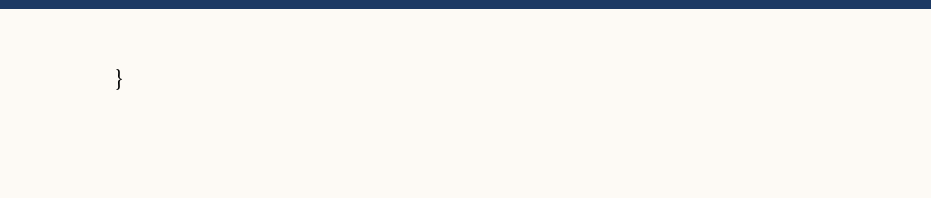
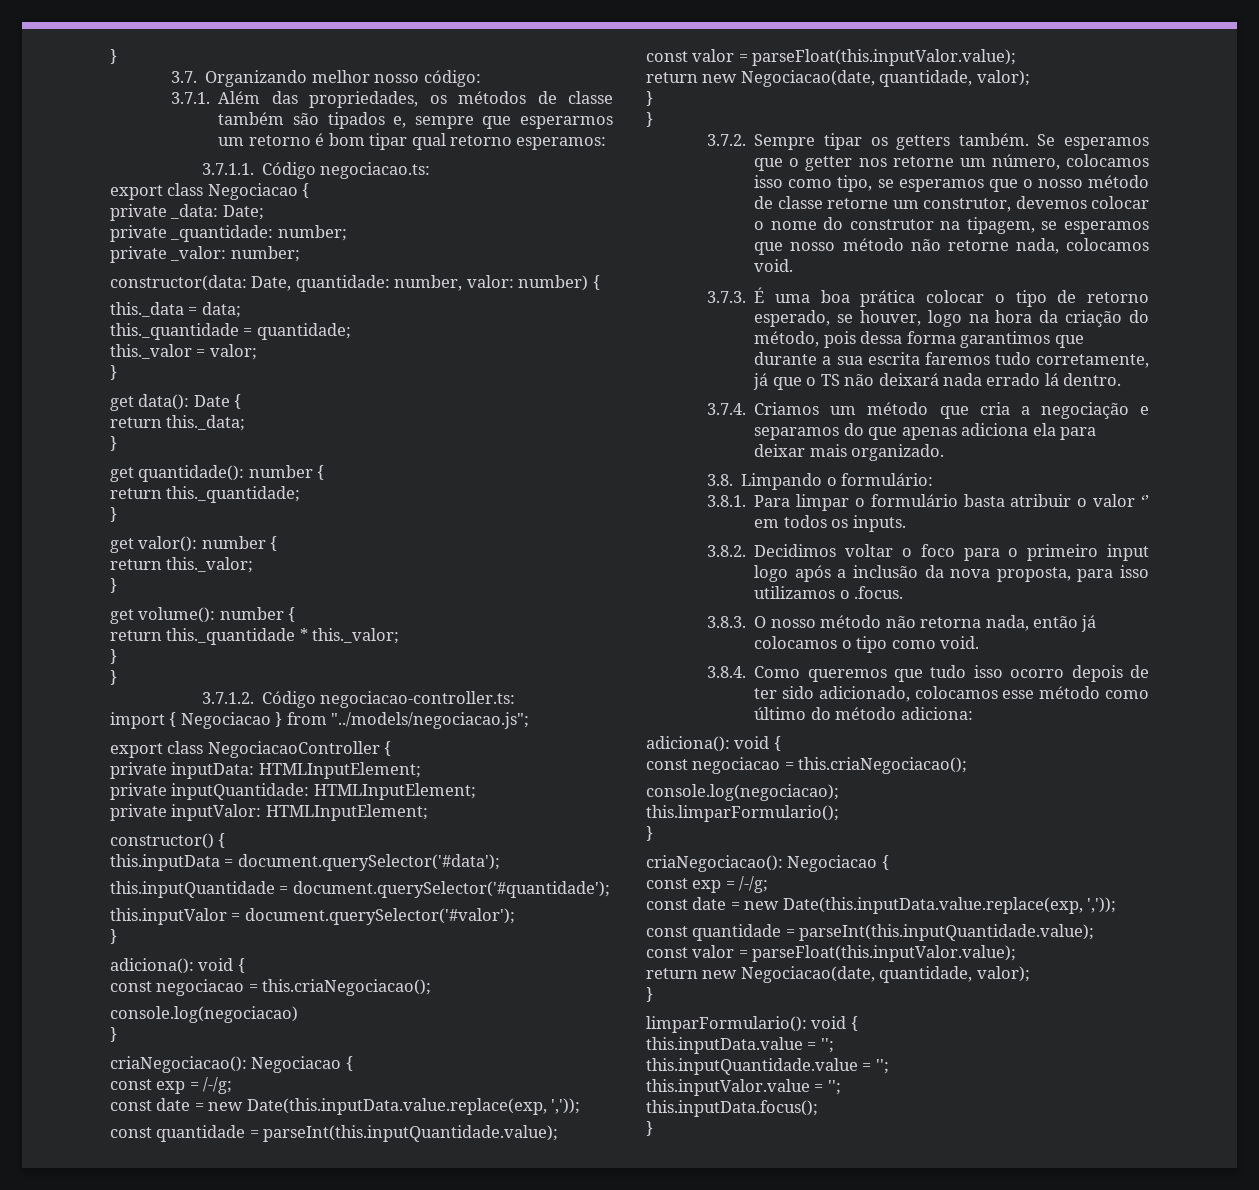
[116,69,123,90] } -> [110,49,117,64] [170,70,481,87] [170,91,613,108] [218,112,613,129] [218,133,607,150] [201,162,431,179] [110,183,310,200] [110,204,264,221] [110,225,347,242] [110,246,300,263] [110,275,600,292] [110,302,241,318] [110,323,351,340] [110,344,257,360] [110,365,117,380] [110,394,242,411] [110,415,246,431] [110,436,117,451] [110,465,325,482] [110,486,301,503] [110,507,117,522] [110,536,278,553] [110,557,254,573] [110,578,117,593] [110,607,296,624] [110,628,400,645] [110,649,117,664] [110,670,117,685] [201,691,516,708] [110,712,530,729] [110,741,392,758] [110,762,421,779] [110,783,476,800] [110,804,428,821] [110,833,226,849] [110,854,500,871] [110,881,610,898] [110,908,515,925] [110,929,117,944] [110,958,245,974] [110,979,432,996] [110,1006,298,1023] [110,1027,117,1042] [110,1056,353,1073] [110,1077,233,1094] [110,1098,581,1115] [110,1125,559,1142] [646,49,1017,66] [646,70,1030,87] [646,91,653,106] [646,112,653,127] [706,133,1149,150] [754,154,1149,171] [754,175,1149,192] [754,196,1149,212] [754,217,1149,234] [754,238,1149,255] [754,259,794,272] [706,287,1149,307] [754,310,1149,327] [754,331,1084,348] [754,352,1149,368] [753,373,1122,390] [706,402,1149,419] [754,423,1096,440] [754,444,945,461] [706,473,934,490] [706,494,1149,511] [754,515,906,532] [706,544,1149,561] [754,565,1149,582] [754,586,904,599] [706,615,1097,632] [754,636,980,653] [706,665,1149,682] [754,686,1149,702] [754,707,973,720] [646,736,781,752] [646,757,968,774] [646,784,839,801] [646,805,839,822] [646,826,653,841] [646,855,889,872] [646,876,769,893] [646,897,1117,914] [646,924,1095,941] [646,945,1017,962] [646,966,1030,983] [646,987,653,1002] [646,1016,858,1033] [646,1037,834,1054] [646,1058,889,1075] [646,1079,841,1096] [646,1100,818,1117] [646,1121,653,1136] } // 3.7. Organizando melhor nosso código: // 3.7.1. Além das propriedades, os métodos de classe também são tipados e, sempre que esperarmos um retorno é bom tipar qual retorno esperamos: // 3.7.1.1. Código negociacao.ts: // export class Negociacao { // private _data: Date; // private _quantidade: number; // private _valor: number; // constructor(data: Date, quantidade: number, valor: number) { // this._data = data; // this._quantidade = quantidade; // this._valor = valor; // } // get data(): Date { // return this._data; // } // get quantidade(): number { // return this._quantidade; // } // get valor(): number { // return this._valor; // } // get volume(): number { // return this._quantidade * this._valor; // } // } // 3.7.1.2. Código negociacao-controller.ts: // import { Negociacao } from "../models/negociacao.js"; // export class NegociacaoController { // private inputData: HTMLInputElement; // private inputQuantidade: HTMLInputElement; // private inputValor: HTMLInputElement; // constructor() { // this.inputData = document.querySelector('#data'); // this.inputQuantidade = document.querySelector('#quantidade'); // this.inputValor = document.querySelector('#valor'); // } // adiciona(): void { // const negociacao = this.criaNegociacao(); // console.log(negociacao) // } // criaNegociacao(): Negociacao { // const exp = /-/g; // const date = new Date(this.inputData.value.replace(exp, ',')); // const quantidade = parseInt(this.inputQuantidade.value); // const valor = parseFloat(this.inputValor.value); // return new Negociacao(date, quantidade, valor); // } // } // 3.7.2. Sempre tipar os getters também. Se esperamos que o getter nos retorne um número, colocamos isso como tipo, se esperamos que o nosso método de classe retorne um construtor, devemos colocar o nome do construtor na tipagem, se esperamos que nosso método não retorne nada, colocamos void. // 3.7.3. É uma boa prática colocar o tipo de retorno esperado, se houver, logo na hora da criação do método, pois dessa forma garantimos que durante a sua escrita faremos tudo corretamente, já que o TS não deixará nada errado lá dentro. // 3.7.4. Criamos um método que cria a negociação e separamos do que apenas adiciona ela para deixar mais organizado. // 3.8. Limpando o formulário: // 3.8.1. Para limpar o formulário basta atribuir o valor ‘’ em todos os inputs. // 3.8.2. Decidimos voltar o foco para o primeiro input logo após a inclusão da nova proposta, para isso utilizamos o .focus. // 3.8.3. O nosso método não retorna nada, então já colocamos o tipo como void. // 3.8.4. Como queremos que tudo isso ocorro depois de ter sido adicionado, colocamos esse método como último do método adiciona: // adiciona(): void { // const negociacao = this.criaNegociacao(); // console.log(negociacao); // this.limparFormulario(); // } // criaNegociacao(): Negociacao { // const exp = /-/g; // const date = new Date(this.inputData.value.replace(exp, ',')); // const quantidade = parseInt(this.inputQuantidade.value); // const valor = parseFloat(this.inputValor.value); // return new Negociacao(date, quantidade, valor); // } // limparFormulario(): void { // this.inputData.value = ''; // this.inputQuantidade.value = ''; // this.inputValor.value = ''; // this.inputData.focus(); // }

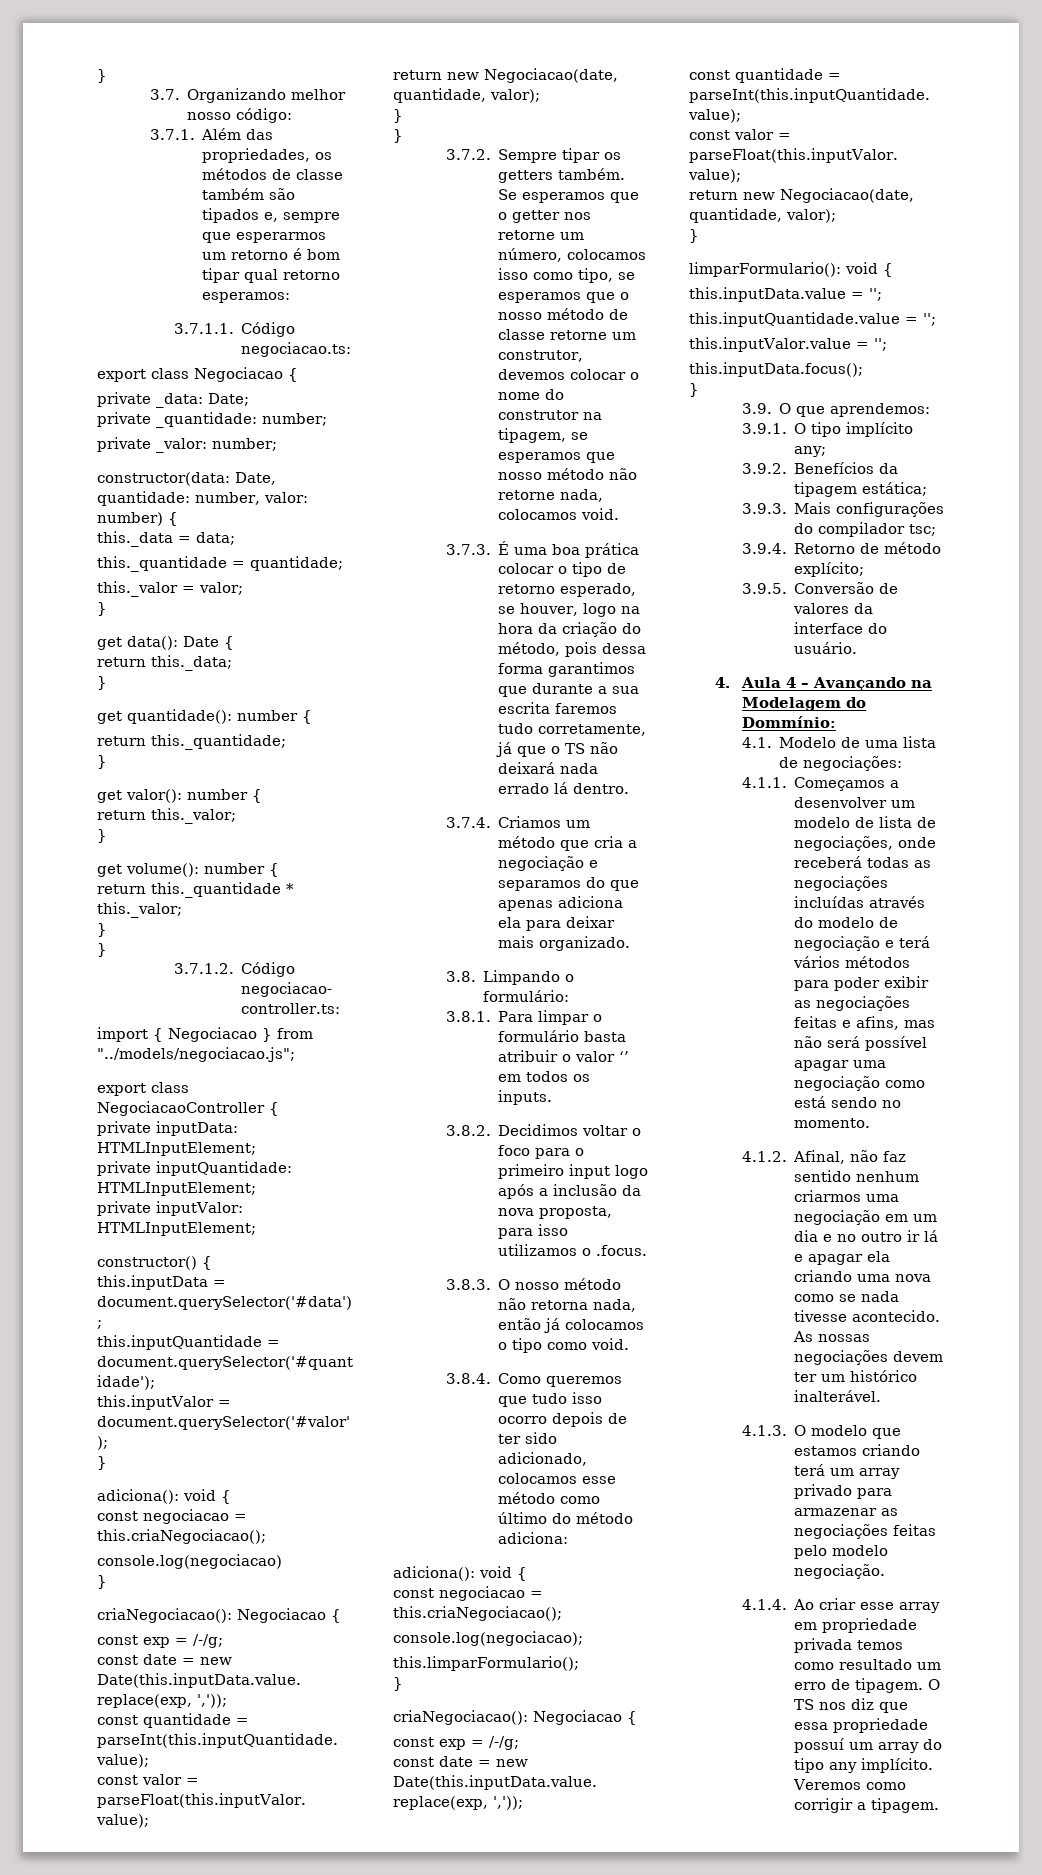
(653, 1128) none -> [741,403,931,417] [741,422,914,437] [794,446,827,457] [741,462,899,474] [794,482,928,497] [741,502,945,517] [794,522,937,537] [741,542,942,554] [794,562,865,577] [741,582,899,594] [793,603,874,614] [794,622,888,634] [794,642,858,654] [715,677,932,691] [741,697,866,711] [741,716,836,728] [741,736,937,748] [779,756,903,771] [741,777,900,791] [794,797,916,808] [794,816,937,828] [794,836,937,851] [794,856,932,868] [794,876,889,891] [794,896,926,908] [794,917,899,928] [794,936,931,951] [793,956,911,968] [794,976,930,991] [794,996,911,1011] [794,1016,936,1030] [794,1036,928,1051] [794,1060,887,1071] [794,1076,926,1091] [794,1096,902,1108] [794,1118,871,1128] [741,1150,907,1164] [794,1170,920,1182] [794,1190,900,1202] [794,1210,938,1225] [794,1230,939,1242] [794,1251,891,1265] [794,1270,932,1282] [794,1291,900,1302] [794,1310,941,1322] [793,1331,871,1342] [794,1350,944,1365] [794,1370,918,1382] [794,1390,882,1402] [741,1425,902,1439] [794,1444,921,1456] [794,1464,901,1479] [794,1484,893,1499] [794,1508,899,1516] [794,1524,937,1539] [794,1545,889,1559] [794,1564,886,1579] [741,1598,941,1613] [794,1618,918,1633] [794,1638,904,1653] [794,1659,942,1670] [794,1678,941,1693] [794,1698,909,1713] [794,1718,929,1733] [794,1738,943,1753] [794,1758,934,1773] [793,1779,907,1790] [794,1798,940,1813] // 3.9. O que aprendemos: // 3.9.1. O tipo implícito any; // 3.9.2. Benefícios da tipagem estática; // 3.9.3. Mais configurações do compilador tsc; // 3.9.4. Retorno de método explícito; // 3.9.5. Conversão de valores da interface do usuário. // 4. Aula 4 – Avançando na Modelagem do Dommínio: // 4.1. Modelo de uma lista de negociações: // 4.1.1. Começamos a desenvolver um modelo de lista de negociações, onde receberá todas as negociações incluídas através do modelo de negociação e terá vários métodos para poder exibir as negociações feitas e afins, mas não será possível apagar uma negociação como está sendo no momento. // 4.1.2. Afinal, não faz sentido nenhum criarmos uma negociação em um dia e no outro ir lá e apagar ela criando uma nova como se nada tivesse acontecido. As nossas negociações devem ter um histórico inalterável. // 4.1.3. O modelo que estamos criando terá um array privado para armazenar as negociações feitas pelo modelo negociação. // 4.1.4. Ao criar esse array em propriedade privada temos como resultado um erro de tipagem. O TS nos diz que essa propriedade possuí um array do tipo any implícito. Veremos como corrigir a tipagem.

